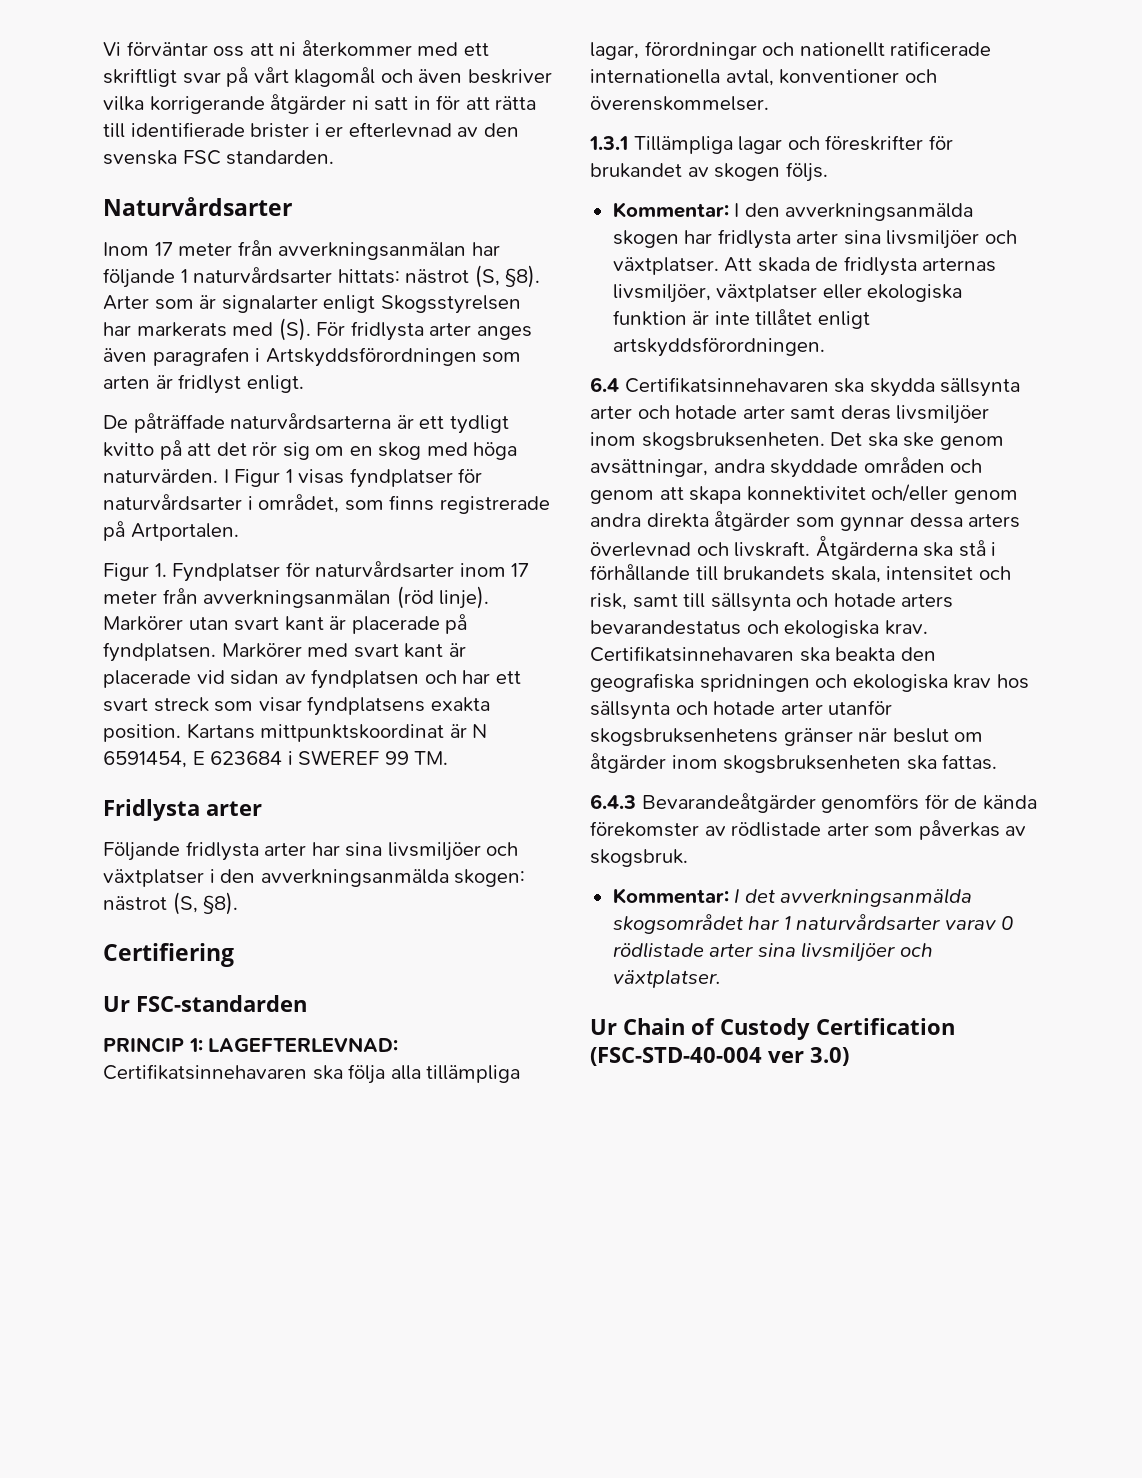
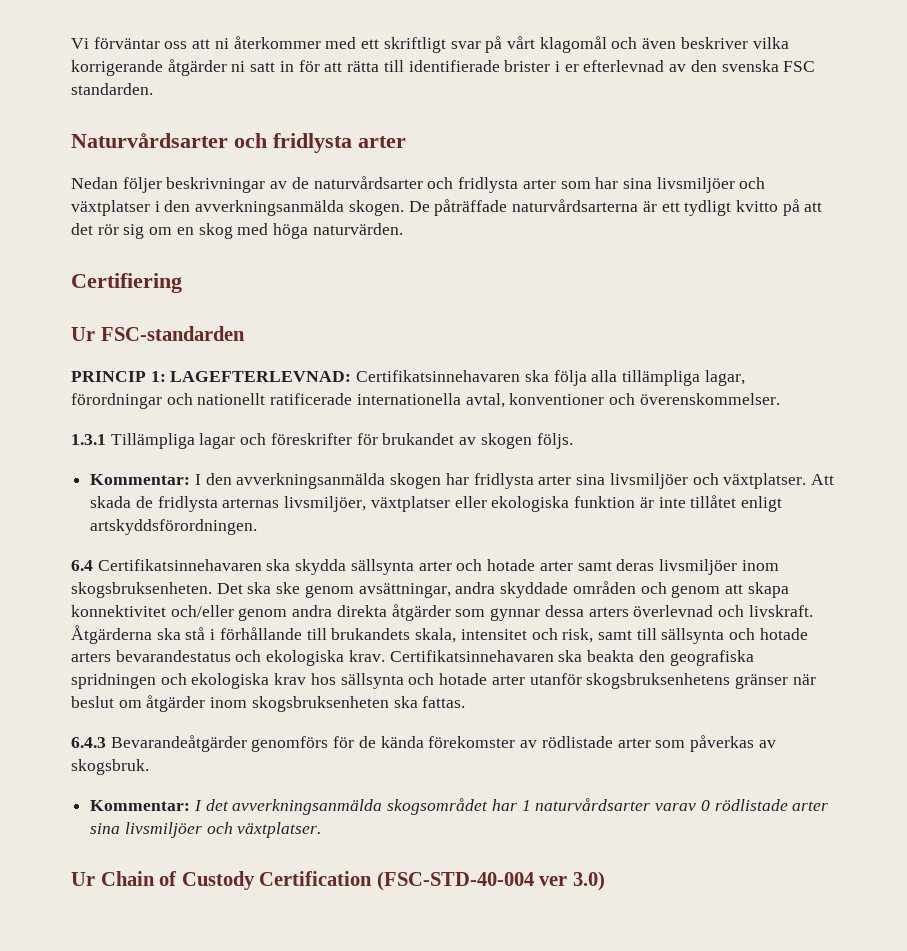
[103,240,500,260] [103,265,541,288] [103,295,521,314] [103,318,532,341] [103,347,522,367] [103,374,304,394] // Inom 17 meter från avverkningsanmälan har följande 1 naturvårdsarter hittats: nästrot (S, §8). Arter som är signalarter enligt Skogsstyrelsen har markerats med (S). För fridlysta arter anges även paragrafen i Artskyddsförordningen som arten är fridlyst enligt. // -> [234,133,406,153] [71,176,766,193] [71,200,404,216] och fridlysta arter // Nedan följer beskrivningar av de naturvårdsarter och fridlysta arter som har sina livsmiljöer och växtplatser i den avverkningsanmälda skogen.
[223,468,483,488] [103,494,550,514] [103,521,239,541] [103,561,530,582] [103,586,490,609] [103,614,468,634] [103,642,466,662] [103,669,521,689] [103,696,490,716] [103,723,488,742] [103,750,449,768] [103,799,262,821] [103,841,519,861] [103,869,526,887] [103,892,239,915] I Figur 1 visas fyndplatser för naturvårdsarter i området, som finns registrerade på Artportalen. // Figur 1. Fyndplatser för naturvårdsarter inom 17 meter från avverkningsanmälan (röd linje). Markörer utan svart kant är placerade på fyndplatsen. Markörer med svart kant är placerade vid sidan av fyndplatsen och har ett svart streck som visar fyndplatsens exakta position. Kartans mittpunktskoordinat är N 6591454, E 623684 i SWEREF 99 TM. // Fridlysta arter // Följande fridlysta arter har sina livsmiljöer och växtplatser i den avverkningsanmälda skogen: nästrot (S, §8). -> (403, 229) none

